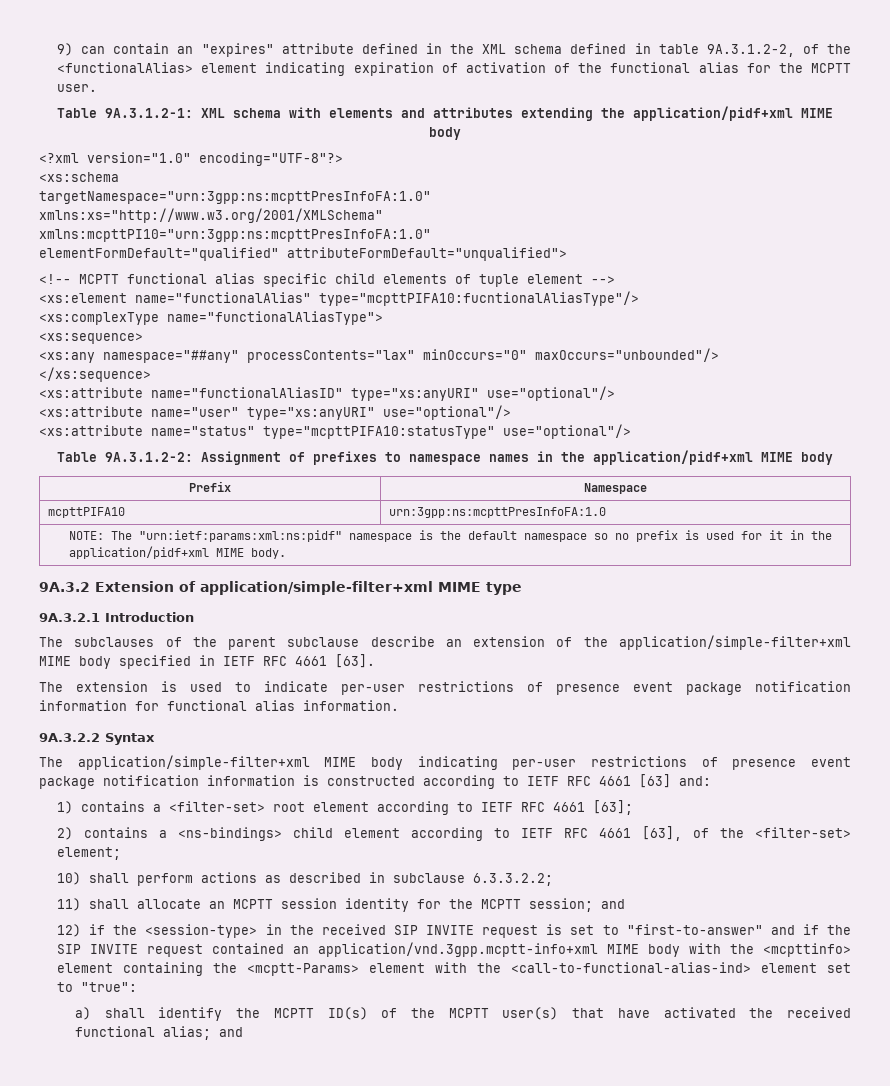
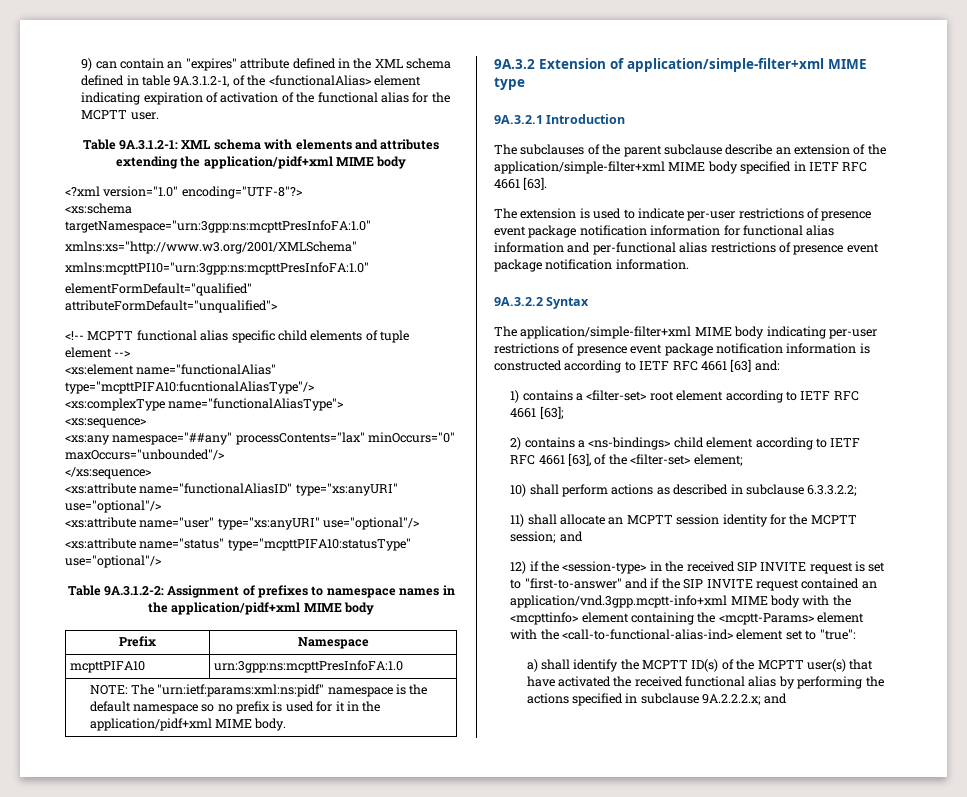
[706,44,795,57] 9A.3.1.2-2, -> [173,76,230,87] 9A.3.1.2-1,
(295, 705) none -> [494,242,879,255] [494,259,613,272] information and per-functional alias restrictions of presence event package notification
[163,1026,212,1040] alias; -> [748,676,884,689] [526,693,762,706] alias by performing the actions specified in subclause 9A.2.2.2.x;

